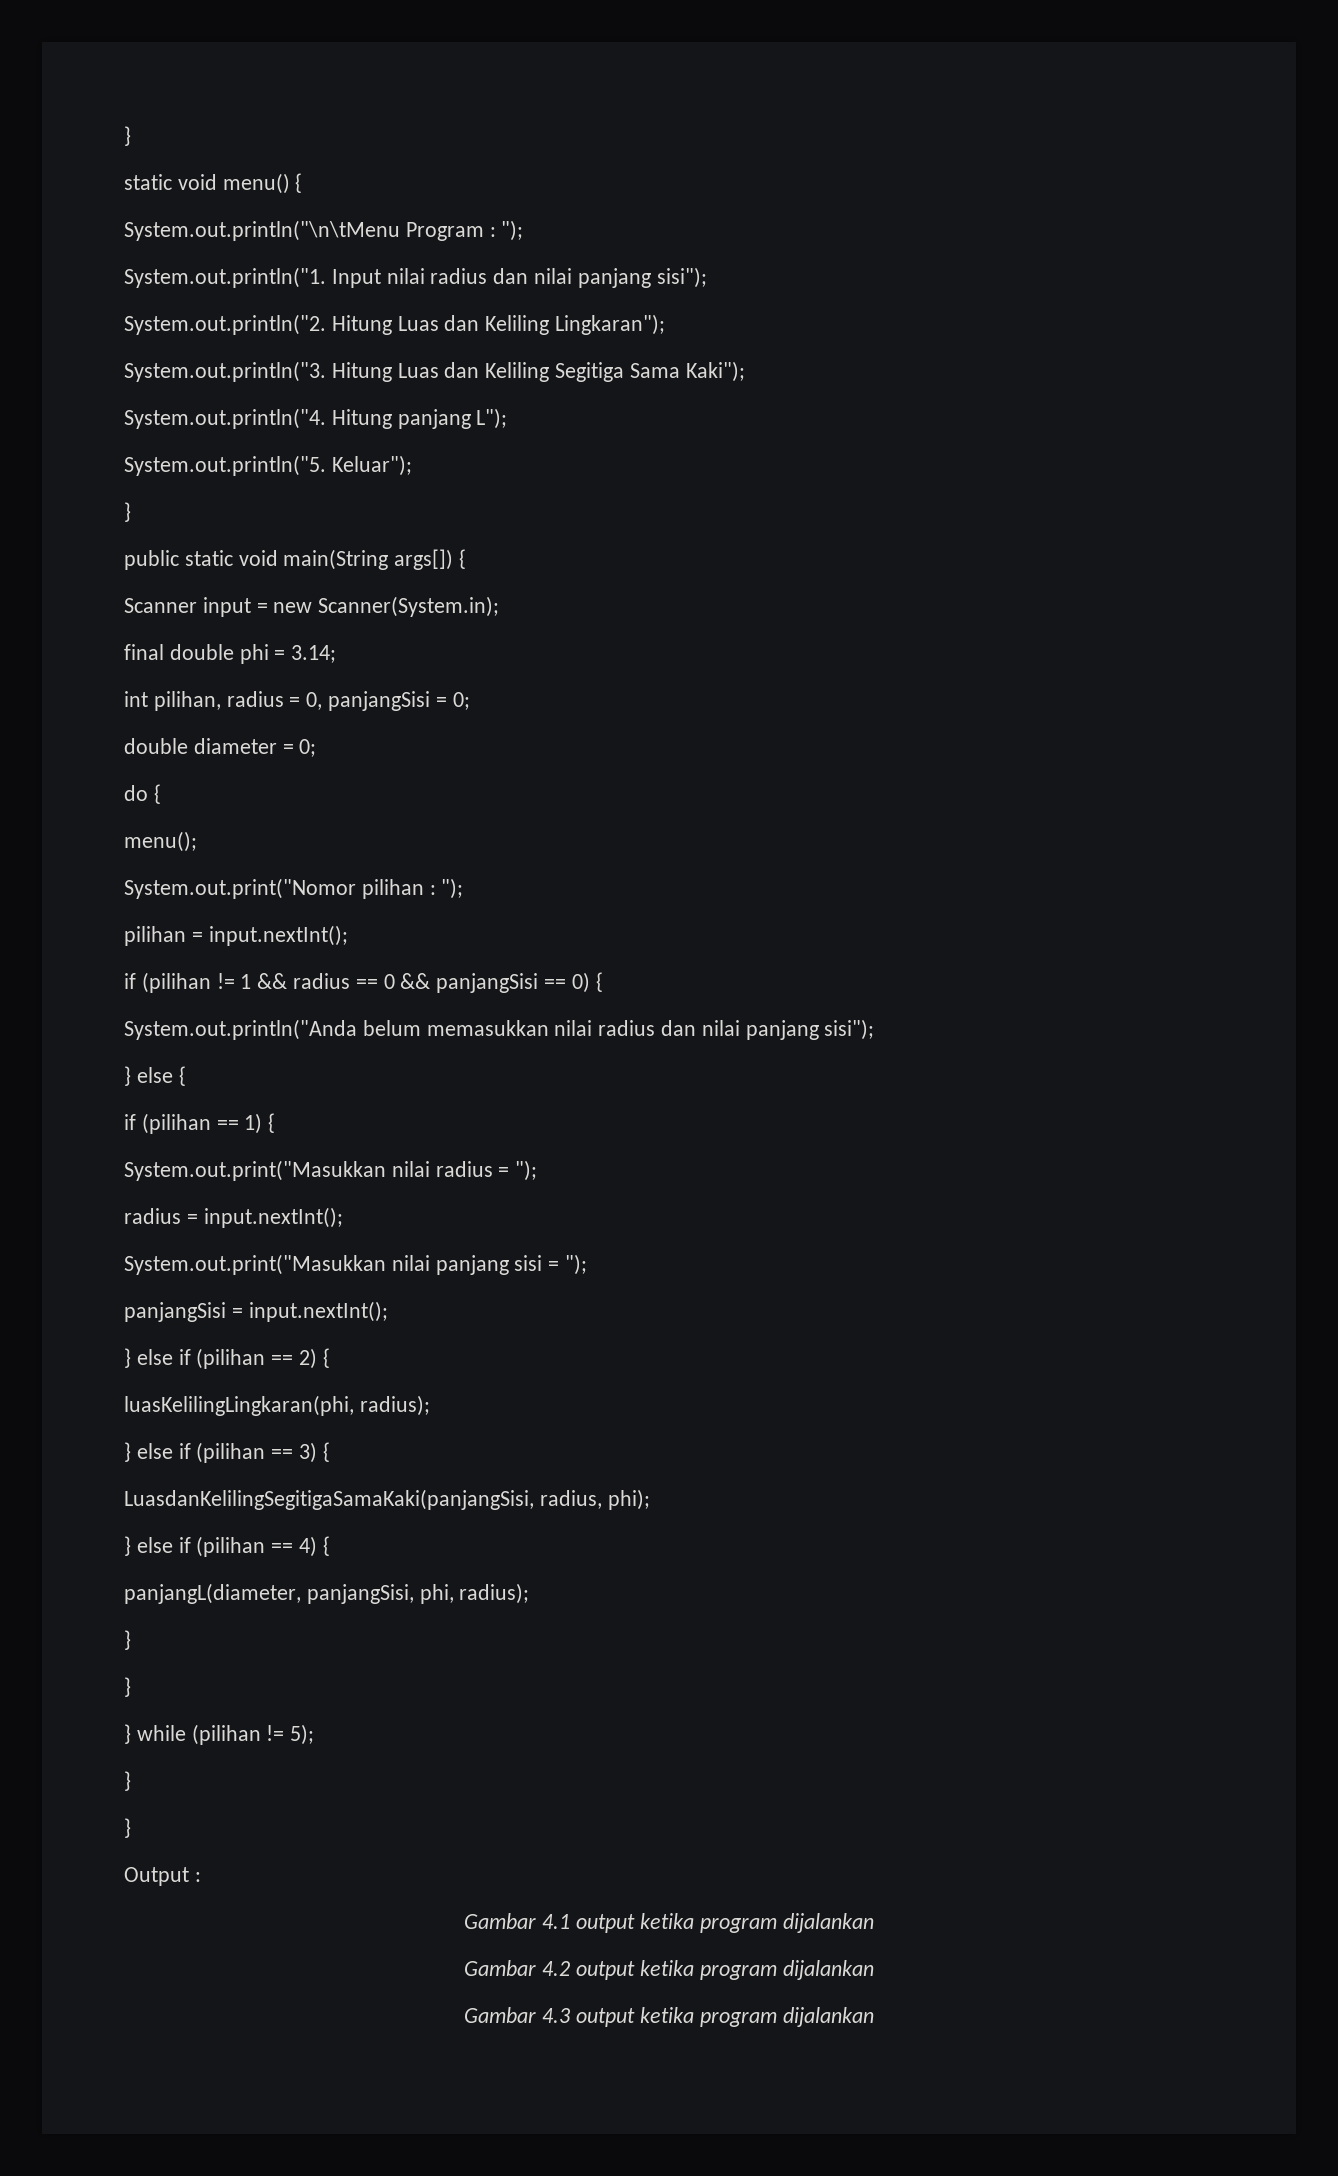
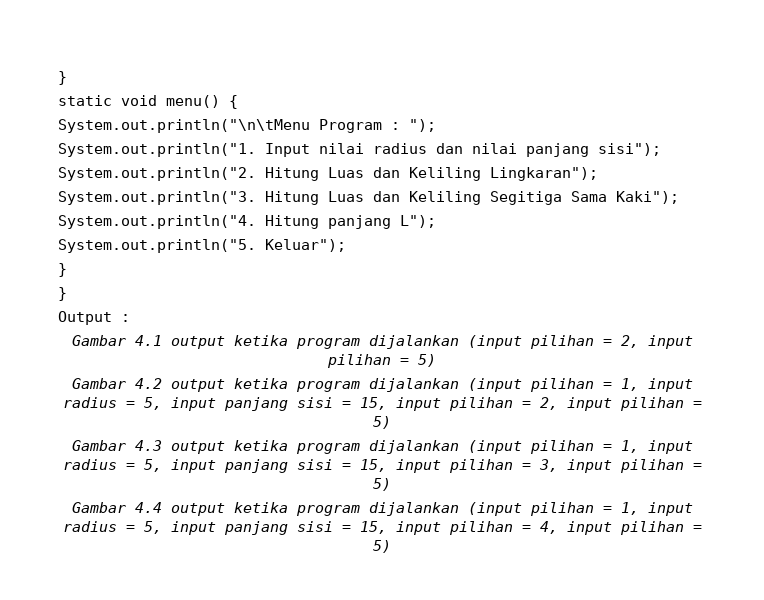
[124,549,467,570] [124,596,500,617] [124,644,337,664] [124,691,470,711] [124,738,317,757] [124,784,161,804] [124,831,197,852] [124,878,464,899] [124,925,348,946] [124,972,603,993] [124,1019,875,1040] [124,1066,186,1086] [124,1113,276,1134] [124,1160,538,1181] [124,1207,343,1228] [124,1254,588,1275] [124,1301,388,1322] [124,1348,330,1369] [124,1395,430,1416] [124,1442,330,1463] [124,1489,650,1510] [124,1536,330,1557] [124,1583,530,1604] [124,1630,131,1650] [124,1677,131,1697] [124,1724,315,1745] [124,1771,131,1791] // public static void main(String args[]) { // Scanner input = new Scanner(System.in); // final double phi = 3.14; // int pilihan, radius = 0, panjangSisi = 0; // double diameter = 0; // do { // menu(); // System.out.print("Nomor pilihan : "); // pilihan = input.nextInt(); // if (pilihan != 1 && radius == 0 && panjangSisi == 0) { // System.out.println("Anda belum memasukkan nilai radius dan nilai panjang sisi"); // } else { // if (pilihan == 1) { // System.out.print("Masukkan nilai radius = "); // radius = input.nextInt(); // System.out.print("Masukkan nilai panjang sisi = "); // panjangSisi = input.nextInt(); // } else if (pilihan == 2) { // luasKelilingLingkaran(phi, radius); // } else if (pilihan == 3) { // LuasdanKelilingSegitigaSamaKaki(panjangSisi, radius, phi); // } else if (pilihan == 4) { // panjangL(diameter, panjangSisi, phi, radius); // } // } // } while (pilihan != 5); // } -> (67, 270) none
(874, 1923) none -> [467,335,693,349] [327,354,436,368] (input pilihan = 2, input pilihan = 5)
(874, 1970) none -> [467,378,693,392] [62,397,702,411] [373,416,391,429] (input pilihan = 1, input radius = 5, input panjang sisi = 15, input pilihan = 2, input pilihan = 5)
(874, 2017) none -> [467,440,693,454] [62,459,702,473] [373,478,391,491] [71,502,693,516] [62,521,702,535] [373,540,391,553] (input pilihan = 1, input radius = 5, input panjang sisi = 15, input pilihan = 3, input pilihan = 5) // Gambar 4.4 output ketika program dijalankan (input pilihan = 1, input radius = 5, input panjang sisi = 15, input pilihan = 4, input pilihan = 5)

